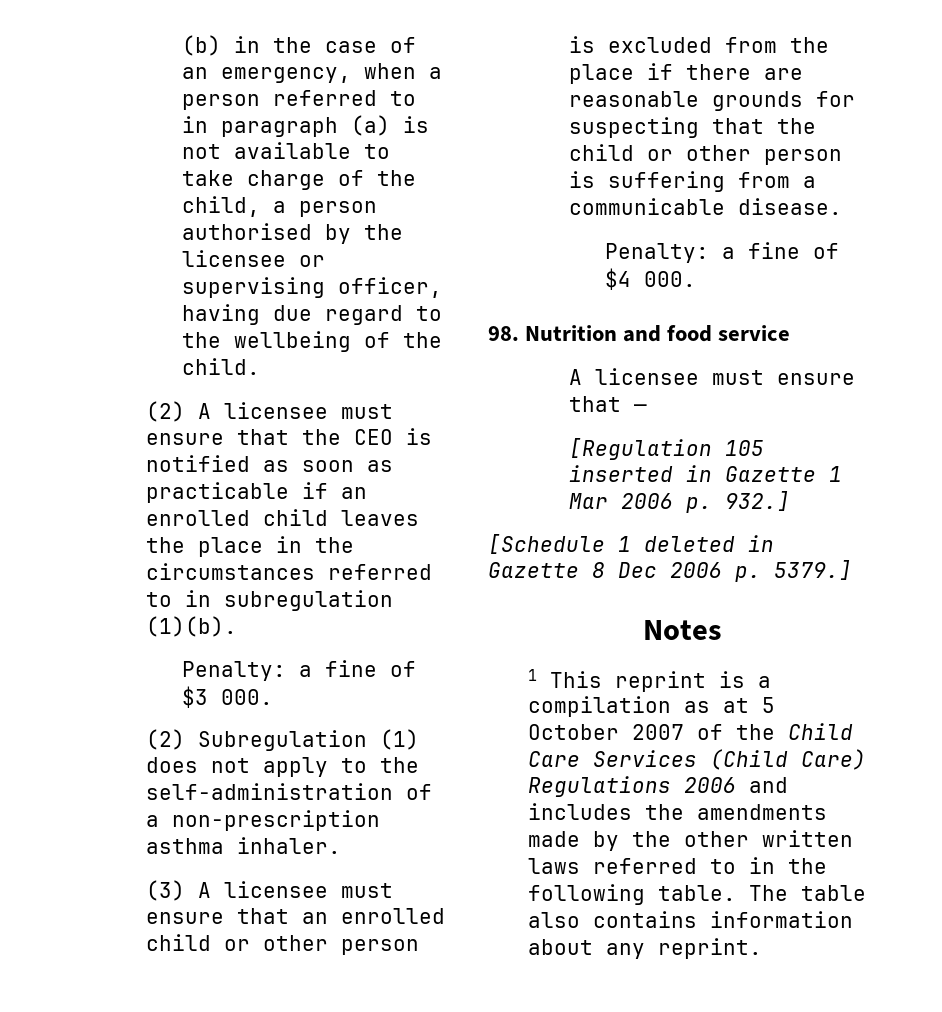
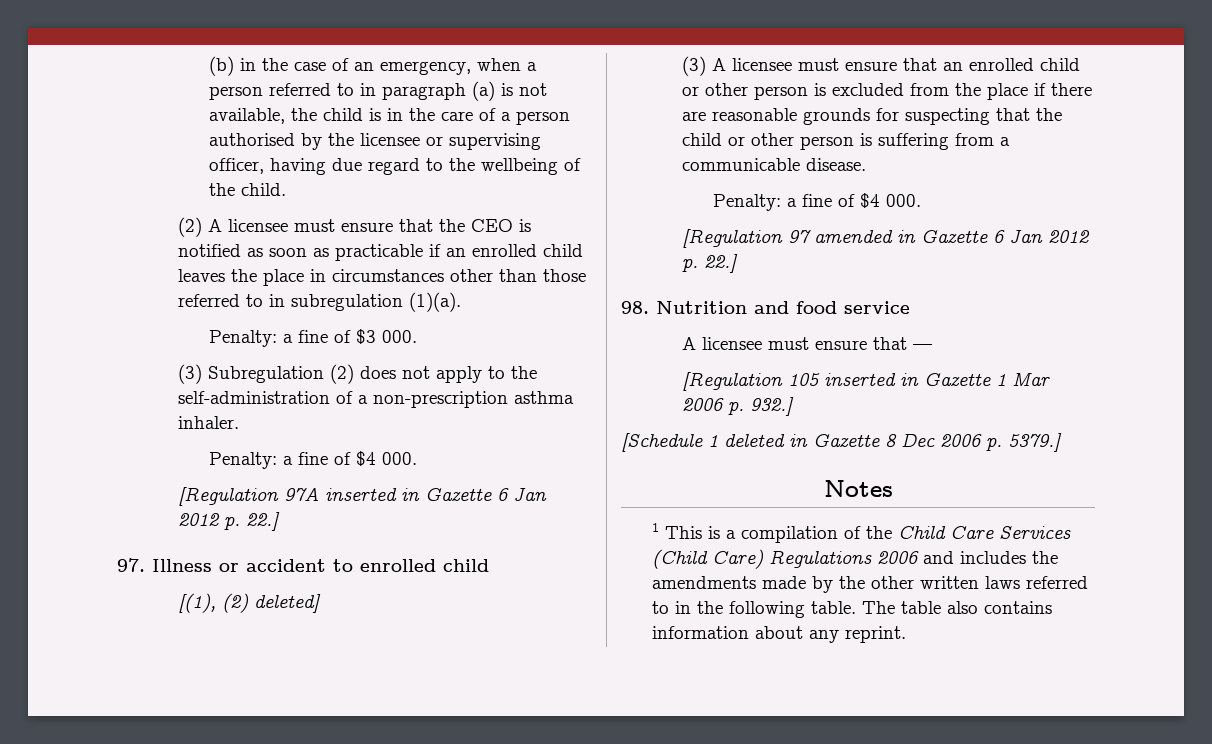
[233,142,390,159] [181,170,416,190] [181,196,260,217] available to take charge of the child, -> [209,108,497,124] available, the child is in the care of
[314,537,354,553] [145,563,315,580] the circumstances -> [332,269,587,282] circumstances other than those
[145,616,237,637] (1)(b). -> [409,292,462,312] (1)(a).
[145,729,419,751] (2) Subregulation (1) -> [178,364,355,384] (3) Subregulation (2)
(341, 845) none -> [209,451,418,469] [178,487,548,506] [178,512,281,531] [117,558,489,572] [178,593,322,613] // Penalty: a fine of $4 000. // [Regulation 97A inserted in Gazette 6 Jan 2012 p. 22.] // 97. Illness or accident to enrolled child // [(1), (2) deleted]
(696, 279) none -> [682,229,1091,248] [682,254,739,273] // [Regulation 97 amended in Gazette 6 Jan 2012 p. 22.]
[615,671,707,692] reprint -> (702, 532) none
[684,697,776,713] [528,724,685,740] as at 5 October 2007 -> (838, 534) none

